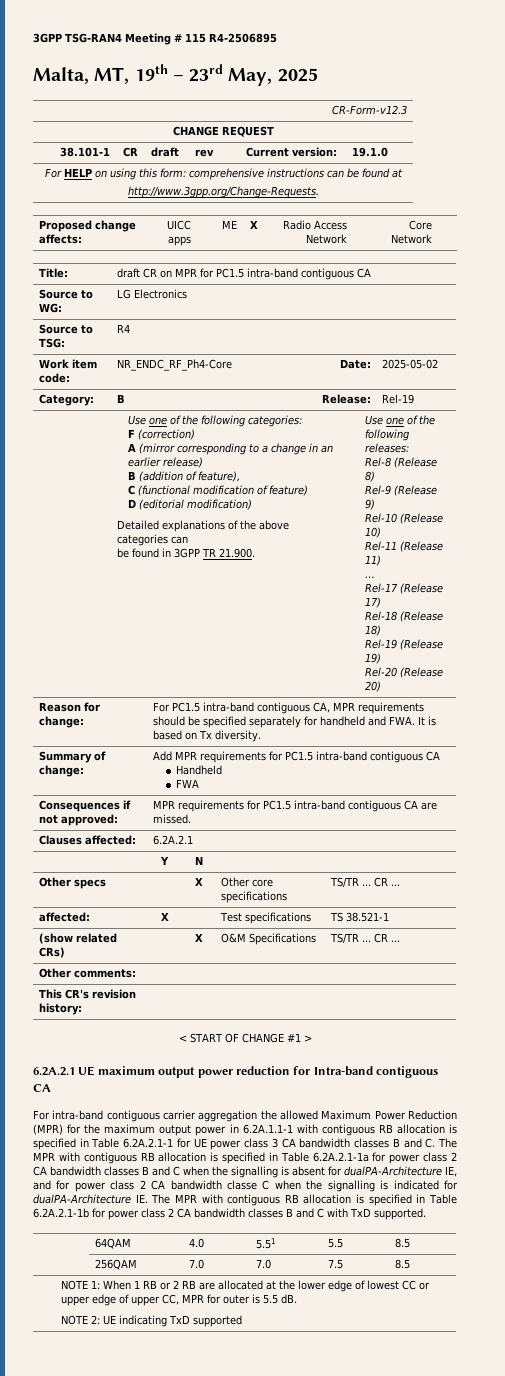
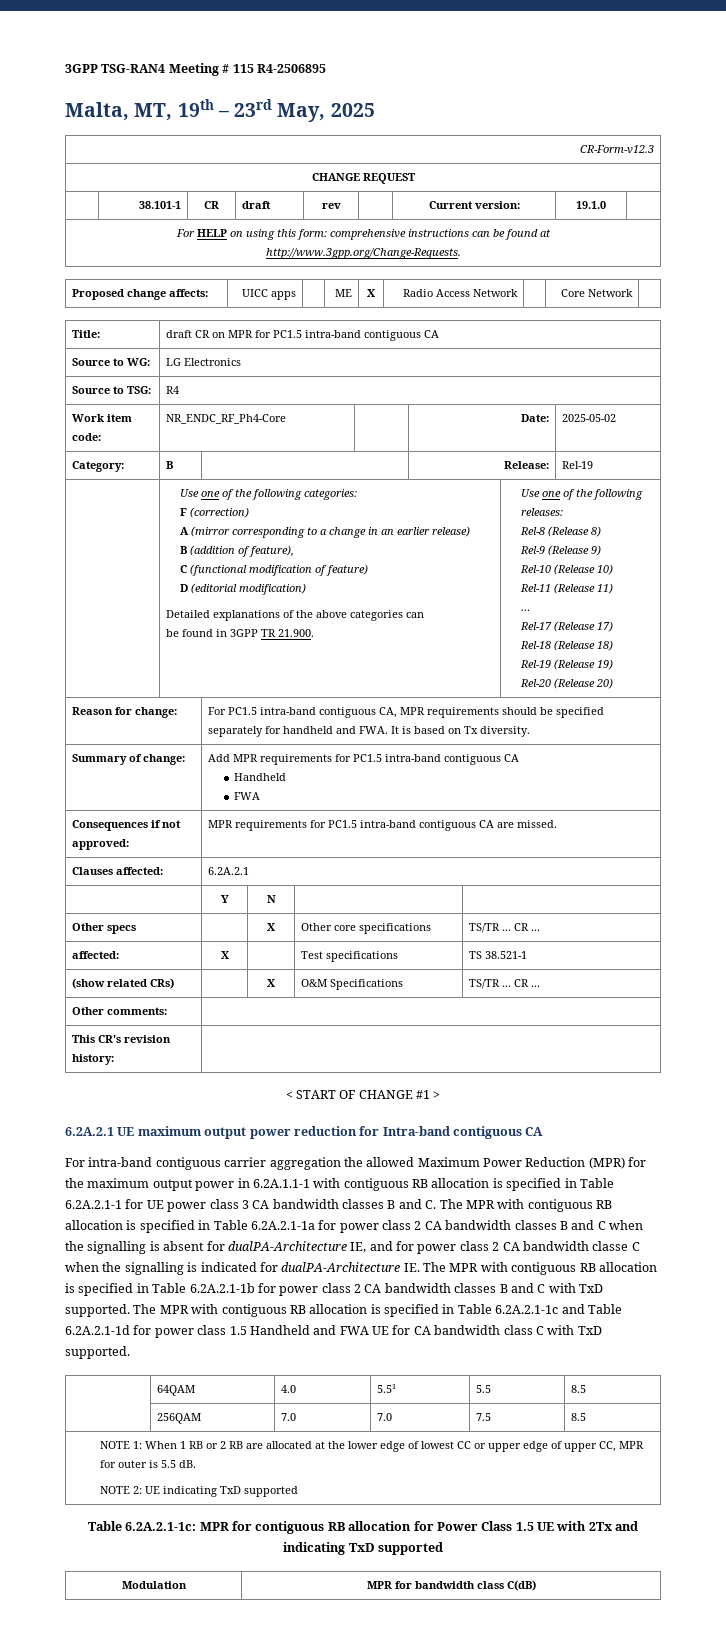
(426, 1214) none -> [133,1304,622,1317] [65,1325,602,1338] [65,1346,130,1359] The MPR with contiguous RB allocation is specified in Table 6.2A.2.1-1c and Table 6.2A.2.1-1d for power class 1.5 Handheld and FWA UE for CA bandwidth class C with TxD supported.
(243, 1321) none -> [87,1521,639,1534] [283,1542,443,1555] [121,1581,187,1589] [366,1580,536,1591] // Table 6.2A.2.1-1c: MPR for contiguous RB allocation for Power Class 1.5 UE with 2Tx and indicating TxD supported // Modulation | MPR for bandwidth class C(dB)

